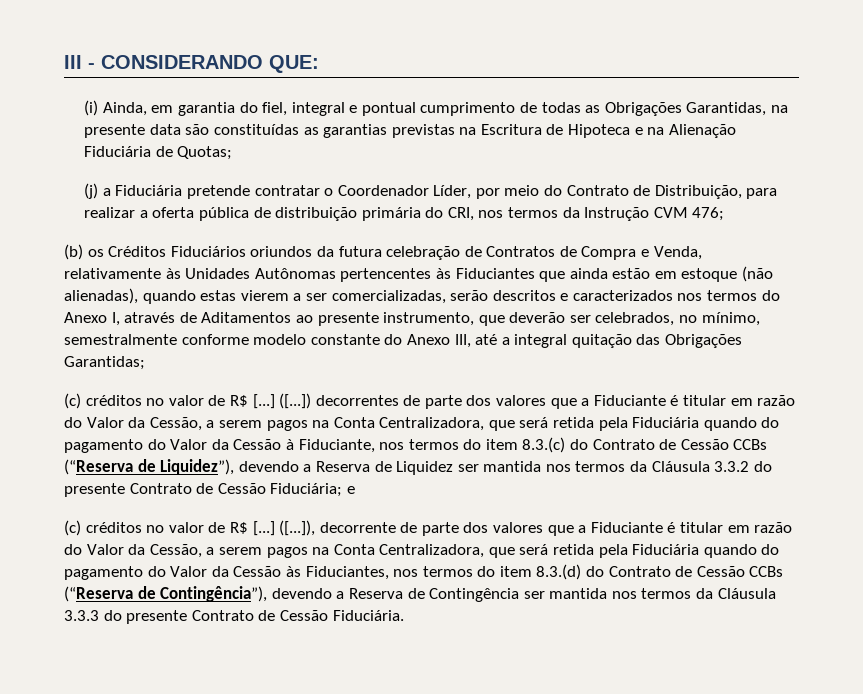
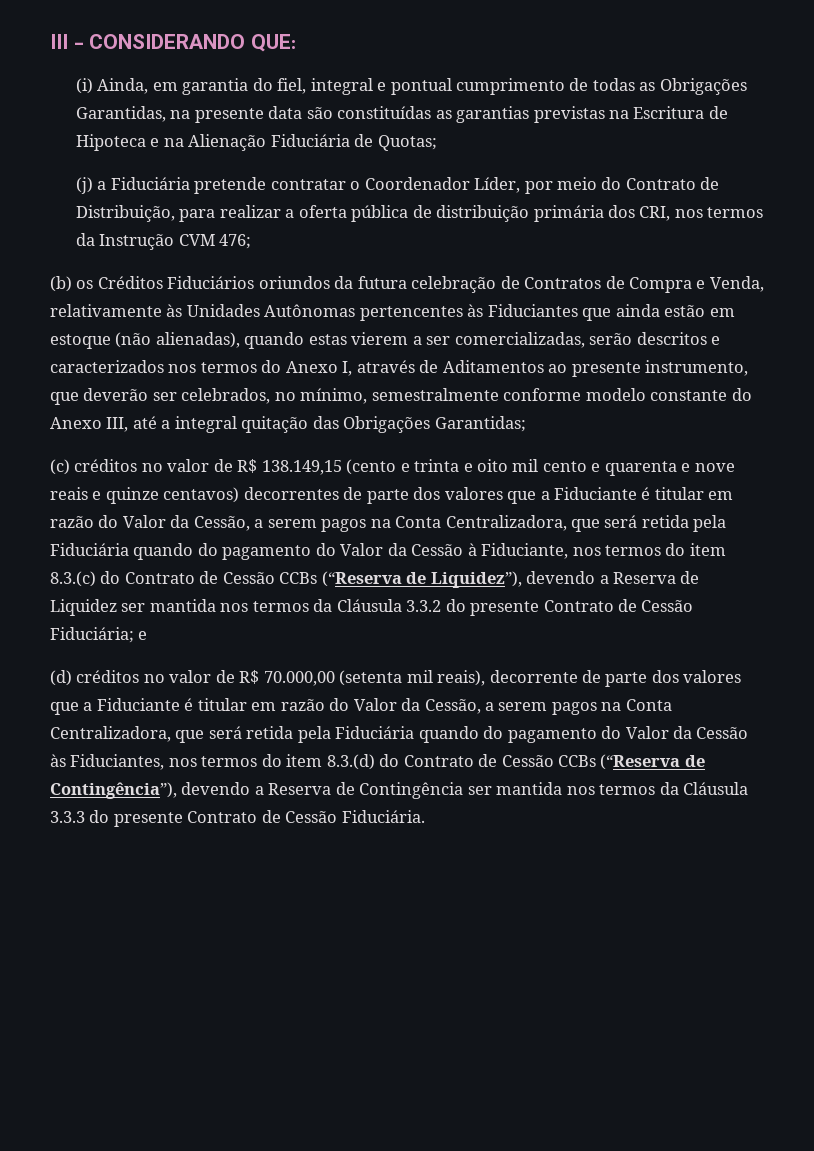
[425,207,444,218] do -> [608,205,636,218] dos
[252,393,312,409] [...] ([...]) -> [261,459,735,476] [50,487,240,504] 138.149,15 (cento e trinta e oito mil cento e quarenta e nove reais e quinze centavos)
[64,520,316,536] (c) créditos no valor de R$ [...] ([...]), -> [50,670,486,686] (d) créditos no valor de R$ 70.000,00 (setenta mil reais),

